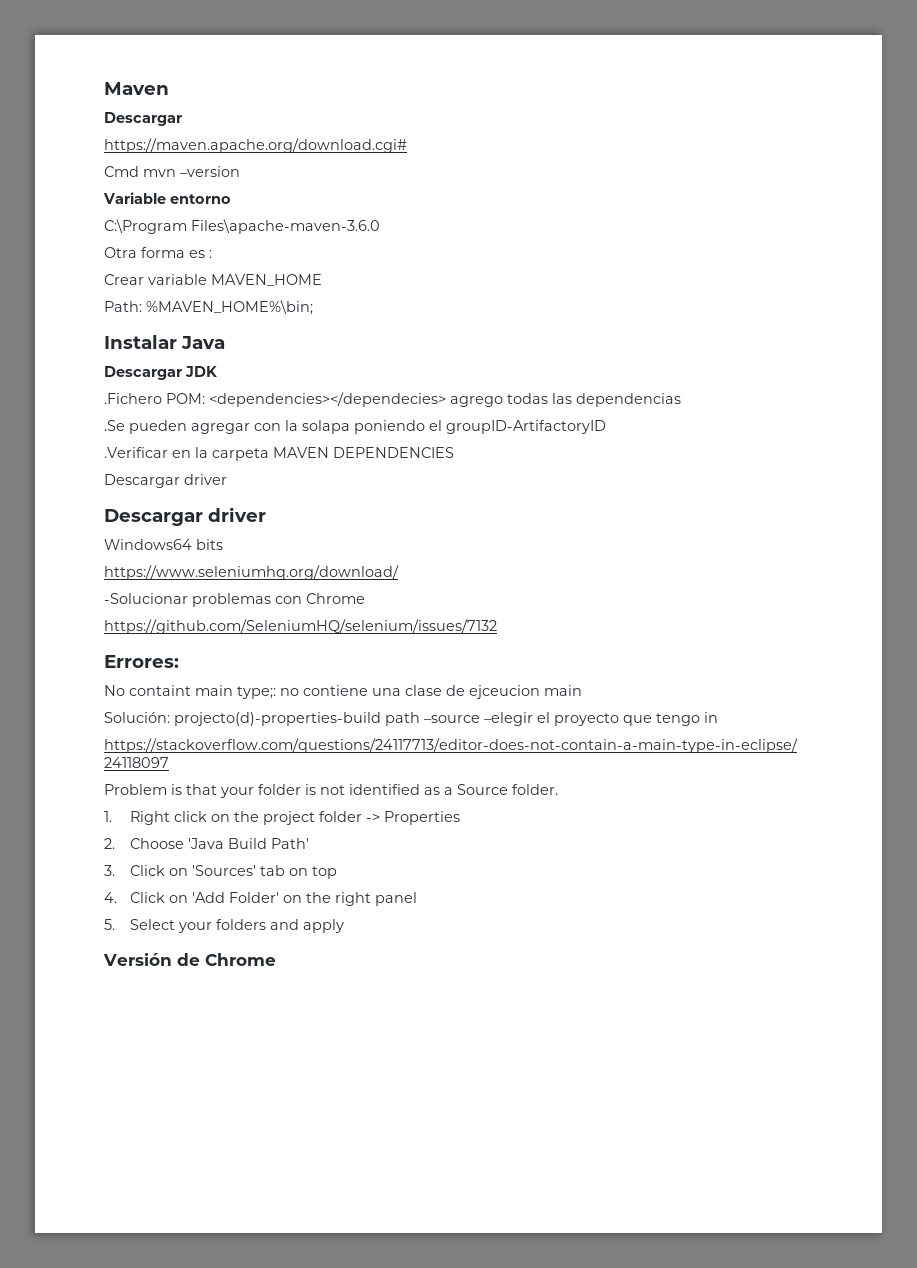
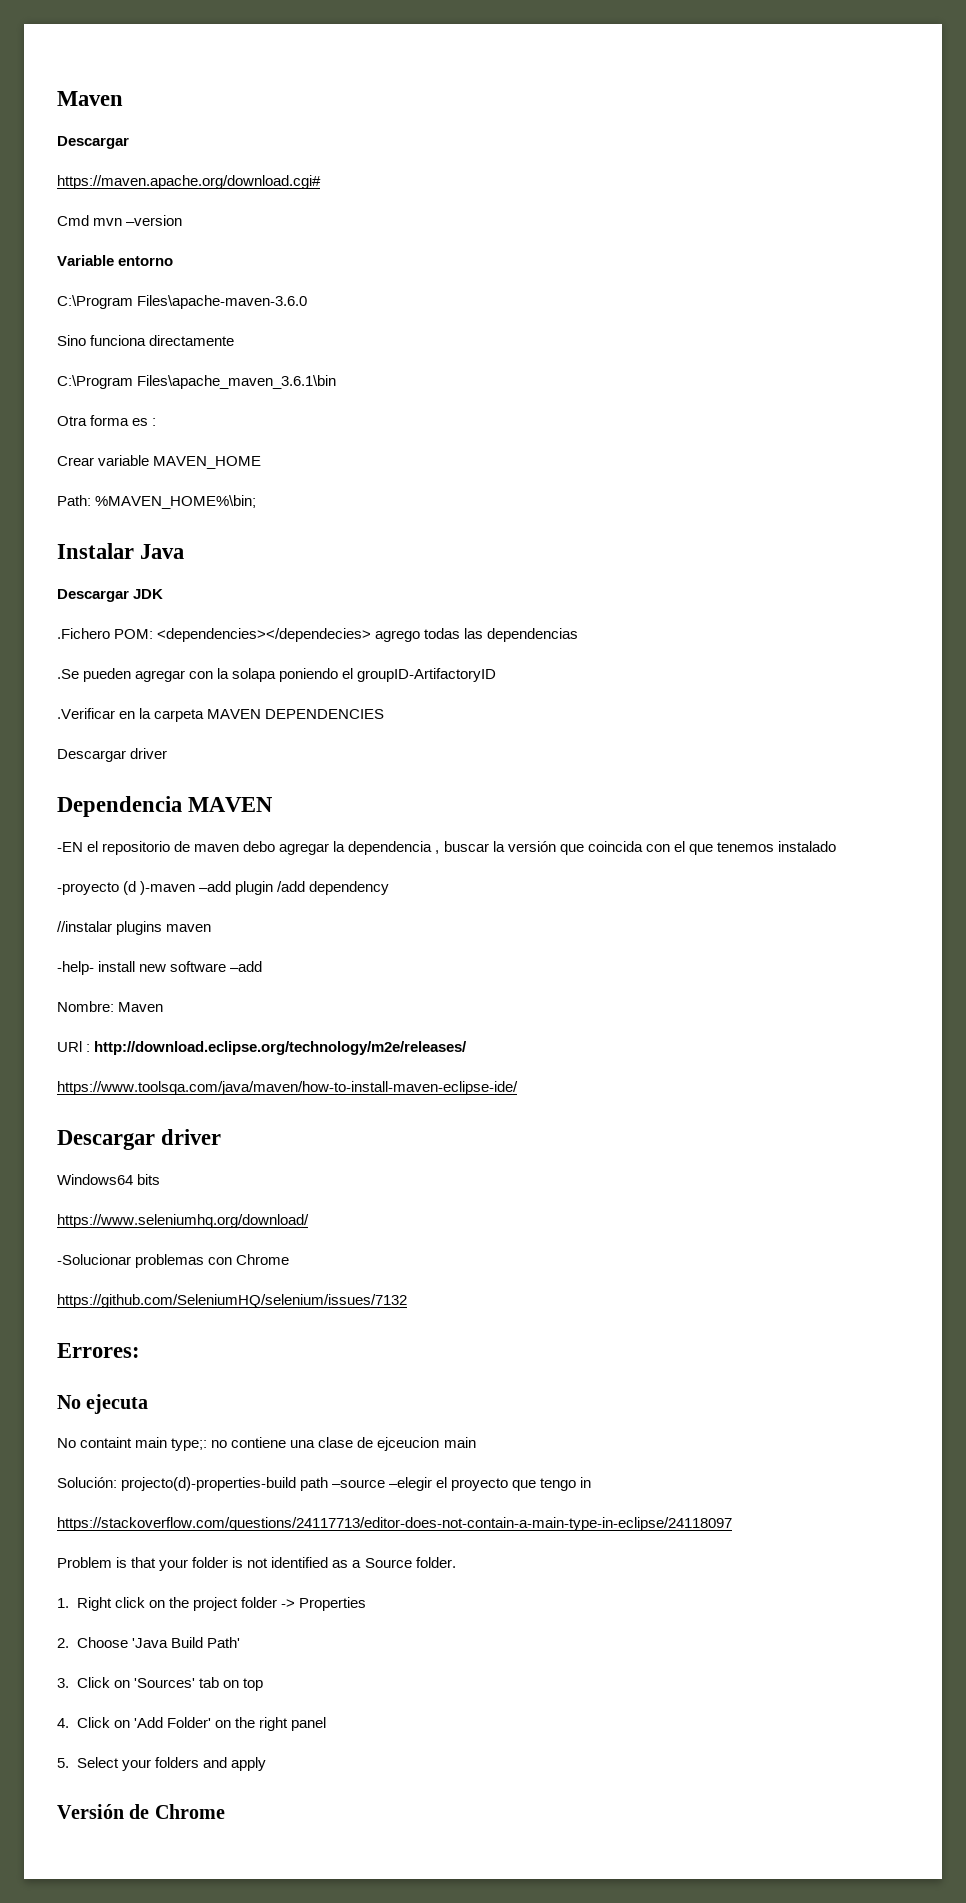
(380, 226) none -> [57,335,235,346] [57,375,337,389] // Sino funciona directamente // C:\Program Files\apache_maven_3.6.1\bin
(227, 479) none -> [57,796,273,817] [57,841,836,855] [57,881,390,895] [57,921,212,935] [57,961,263,975] [57,1001,164,1012] [57,1041,468,1055] [57,1081,518,1095] // Dependencia MAVEN // -EN el repositorio de maven debo agregar la dependencia , buscar la versión que coincida con el que tenemos instalado // -proyecto (d )-maven –add plugin /add dependency // //instalar plugins maven // -help- install new software –add // Nombre: Maven // URl : http://download.eclipse.org/technology/m2e/releases/ // https://www.toolsqa.com/java/maven/how-to-install-maven-eclipse-ide/
(179, 661) none -> [57,1394,149,1414] // No ejecuta

